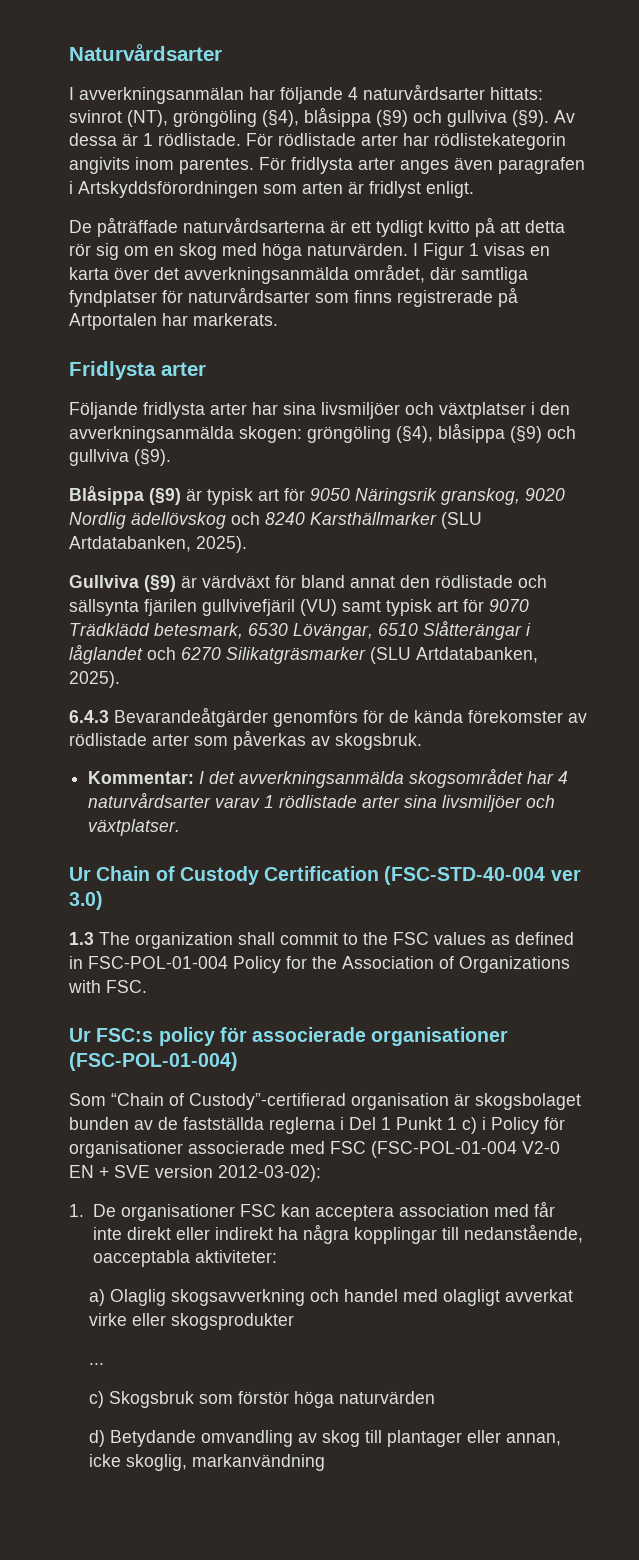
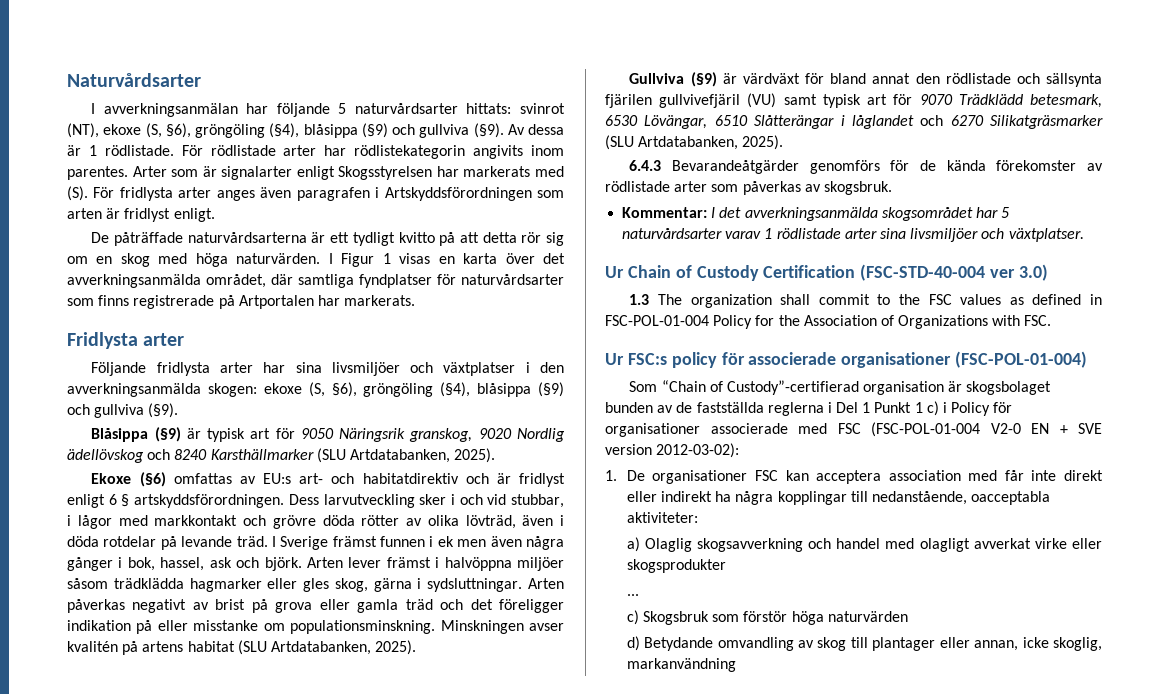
[348,87,358,100] 4 -> [338,103,347,114] 5
(168, 118) none -> [103,123,191,138] ekoxe (S, §6),
(254, 166) none -> [132,166,564,180] [67,186,88,201] Arter som är signalarter enligt Skogsstyrelsen har markerats med (S).
(302, 434) none -> [263,382,357,397] ekoxe (S, §6),
(247, 544) none -> [91,472,565,487] [67,494,564,508] [67,515,564,529] [67,536,564,550] [67,557,564,571] [67,578,564,592] [67,599,564,613] [67,620,564,634] [67,640,417,655] // Ekoxe (§6) omfattas av EU:s art- och habitatdirektiv och är fridlyst enligt 6 § artskyddsförordningen. Dess larvutveckling sker i och vid stubbar, i lågor med markkontakt och grövre döda rötter av olika lövträd, även i döda rotdelar på levande träd. I Sverige främst funnen i ek men även några gånger i bok, hassel, ask och björk. Arten lever främst i halvöppna miljöer såsom trädklädda hagmarker eller gles skog, gärna i sydsluttningar. Arten påverkas negativt av brist på grova eller gamla träd och det föreligger indikation på eller misstanke om populationsminskning. Minskningen avser kvalitén på artens habitat (SLU Artdatabanken, 2025).
[558,771,569,784] 4 -> [1001,207,1010,218] 5

